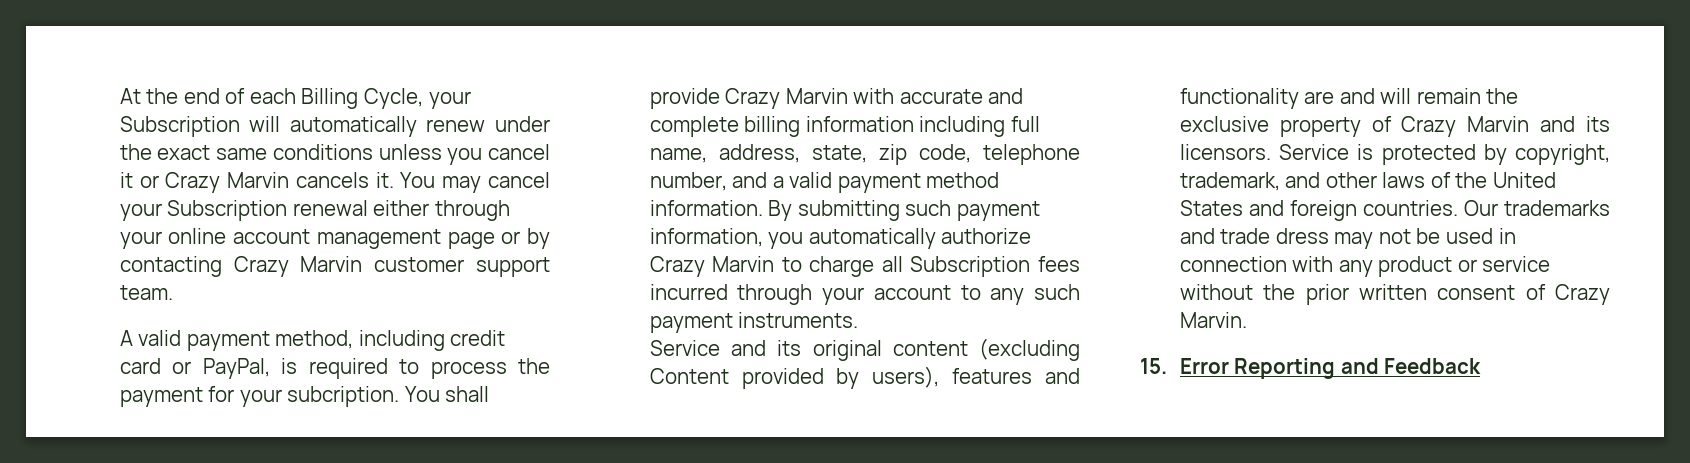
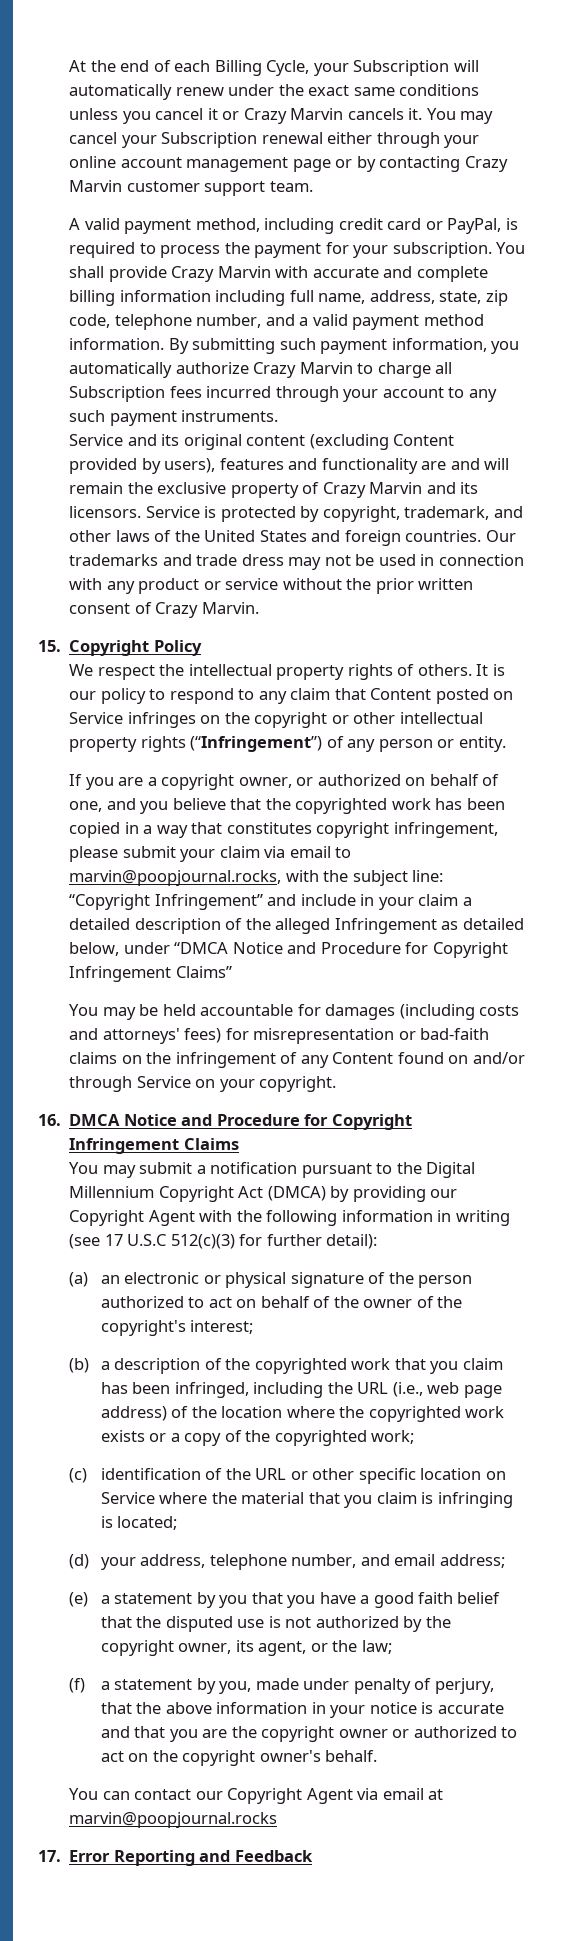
[287,386,400,407] subcription. -> [392,242,492,258] subscription.
(1167, 366) none -> [69,640,202,656] [69,664,505,680] [69,688,514,704] [69,712,483,728] [69,736,506,752] [69,774,500,790] [69,798,505,814] [69,822,498,838] [69,846,352,862] [69,870,444,886] [69,894,472,910] [69,918,524,934] [69,942,508,958] [69,966,232,982] [69,1004,520,1020] [69,1028,490,1044] [69,1052,525,1068] [69,1076,337,1092] [38,1114,412,1130] [69,1138,239,1154] [69,1162,476,1178] [69,1186,458,1202] [69,1210,510,1226] [69,1234,378,1249] [69,1272,473,1288] [100,1296,463,1308] [100,1320,254,1336] [69,1358,503,1374] [100,1382,502,1398] [100,1406,505,1422] [100,1430,415,1446] [69,1468,506,1484] [100,1492,513,1508] [100,1516,178,1530] [69,1554,505,1570] [69,1592,501,1608] [100,1616,451,1632] [100,1640,392,1656] [69,1678,494,1694] [100,1702,504,1718] [100,1726,518,1742] [100,1750,378,1766] [69,1788,444,1804] [69,1812,278,1828] [38,1850,61,1862] Copyright Policy // We respect the intellectual property rights of others. It is our policy to respond to any claim that Content posted on Service infringes on the copyright or other intellectual property rights (“Infringement”) of any person or entity. // If you are a copyright owner, or authorized on behalf of one, and you believe that the copyrighted work has been copied in a way that constitutes copyright infringement, please submit your claim via email to marvin@poopjournal.rocks, with the subject line: “Copyright Infringement” and include in your claim a detailed description of the alleged Infringement as detailed below, under “DMCA Notice and Procedure for Copyright Infringement Claims” // You may be held accountable for damages (including costs and attorneys' fees) for misrepresentation or bad-faith claims on the infringement of any Content found on and/or through Service on your copyright. // 16. DMCA Notice and Procedure for Copyright Infringement Claims // You may submit a notification pursuant to the Digital Millennium Copyright Act (DMCA) by providing our Copyright Agent with the following information in writing (see 17 U.S.C 512(c)(3) for further detail): // (a) an electronic or physical signature of the person authorized to act on behalf of the owner of the copyright's interest; // (b) a description of the copyrighted work that you claim has been infringed, including the URL (i.e., web page address) of the location where the copyrighted work exists or a copy of the copyrighted work; // (c) identification of the URL or other specific location on Service where the material that you claim is infringing is located; // (d) your address, telephone number, and email address; // (e) a statement by you that you have a good faith belief that the disputed use is not authorized by the copyright owner, its agent, or the law; // (f) a statement by you, made under penalty of perjury, that the above information in your notice is accurate and that you are the copyright owner or authorized to act on the copyright owner's behalf. // You can contact our Copyright Agent via email at marvin@poopjournal.rocks // 17.

